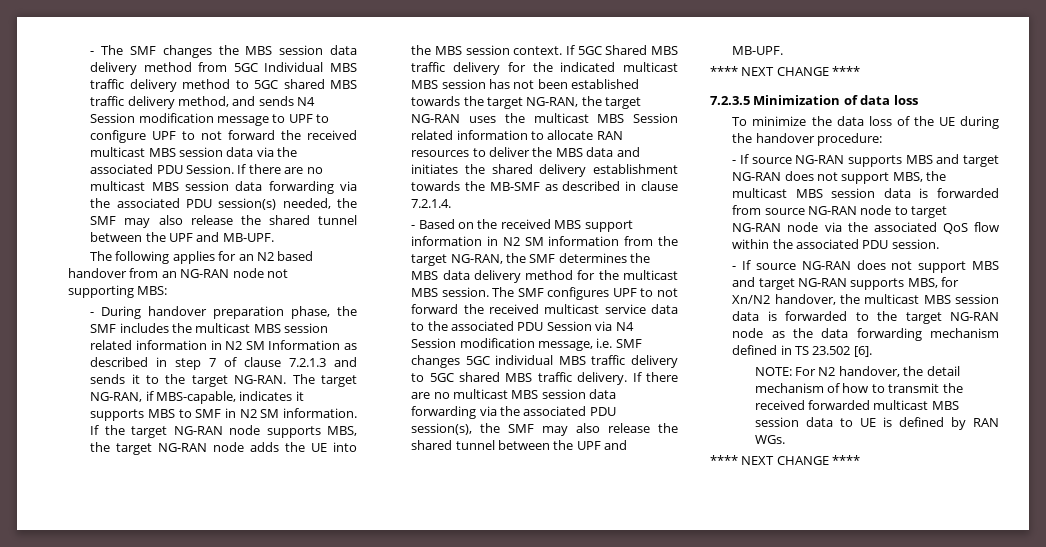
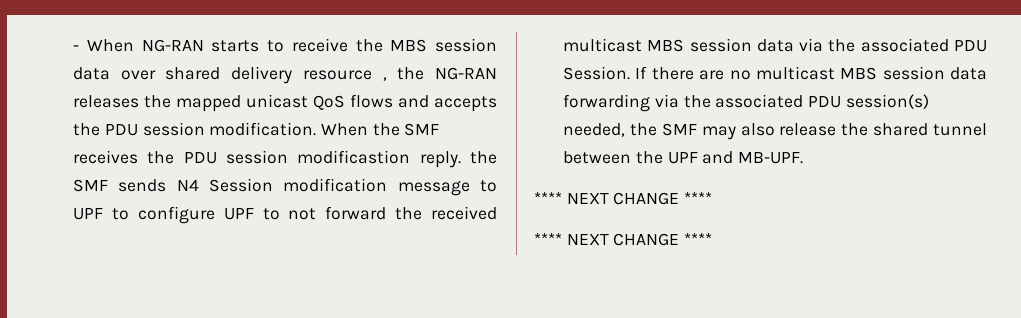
[90,45,357,58] [90,62,357,75] [90,79,357,92] [90,96,256,109] - The SMF changes the MBS session data delivery method from 5GC Individual MBS traffic delivery method to 5GC shared MBS traffic delivery method, and -> [73,38,497,52] [73,66,498,84] [73,94,498,112] [73,122,440,136] [73,150,498,168] [73,179,109,192] - When NG-RAN starts to receive the MBS session data over shared delivery resource , the NG-RAN releases the mapped unicast QoS flows and accepts the PDU session modification. When the SMF receives the PDU session modificastion reply. the SMF
[90,251,314,264] [68,268,288,278] [68,285,168,298] [90,306,357,319] [90,323,329,333] [90,340,357,350] [90,357,357,370] [90,374,357,387] [90,391,304,404] [90,408,357,421] [90,425,357,438] [90,442,357,455] [411,45,678,55] [411,62,678,75] [411,79,640,89] [411,96,642,109] [411,113,678,123] [411,130,623,140] [411,147,640,157] [411,164,678,177] [411,181,678,191] [411,199,452,208] [411,219,633,232] [411,236,678,246] [411,253,651,266] [411,270,678,283] [411,287,678,300] [411,304,678,314] [411,321,634,331] [411,338,642,351] [411,355,678,368] [411,372,678,385] [411,389,617,399] [411,406,616,419] [411,423,678,436] [411,440,628,450] [732,46,784,55] [710,66,861,76] [710,95,918,105] [732,116,999,129] [732,133,883,146] [732,154,999,167] [732,171,947,184] [732,188,999,198] [732,205,948,218] [732,222,999,234] [732,239,939,249] [732,260,999,273] [732,277,960,290] [732,294,999,305] [732,311,999,324] [732,328,999,341] [732,345,872,357] [754,366,960,377] [754,383,963,393] [754,400,959,410] [754,417,999,430] [754,435,785,444] The following applies for an N2 based handover from an NG-RAN node not supporting MBS: // - During handover preparation phase, the SMF includes the multicast MBS session related information in N2 SM Information as described in step 7 of clause 7.2.1.3 and sends it to the target NG-RAN. The target NG-RAN, if MBS-capable, indicates it supports MBS to SMF in N2 SM information. If the target NG-RAN node supports MBS, the target NG-RAN node adds the UE into the MBS session context. If 5GC Shared MBS traffic delivery for the indicated multicast MBS session has not been established towards the target NG-RAN, the target NG-RAN uses the multicast MBS Session related information to allocate RAN resources to deliver the MBS data and initiates the shared delivery establishment towards the MB-SMF as described in clause 7.2.1.4. // - Based on the received MBS support information in N2 SM information from the target NG-RAN, the SMF determines the MBS data delivery method for the multicast MBS session. The SMF configures UPF to not forward the received multicast service data to the associated PDU Session via N4 Session modification message, i.e. SMF changes 5GC individual MBS traffic delivery to 5GC shared MBS traffic delivery. If there are no multicast MBS session data forwarding via the associated PDU session(s), the SMF may also release the shared tunnel between the UPF and MB-UPF. // **** NEXT CHANGE **** // 7.2.3.5 Minimization of data loss // To minimize the data loss of the UE during the handover procedure: // - If source NG-RAN supports MBS and target NG-RAN does not support MBS, the multicast MBS session data is forwarded from source NG-RAN node to target NG-RAN node via the associated QoS flow within the associated PDU session. // - If source NG-RAN does not support MBS and target NG-RAN supports MBS, for Xn/N2 handover, the multicast MBS session data is forwarded to the target NG-RAN node as the data forwarding mechanism defined in TS 23.502 [6]. // NOTE: For N2 handover, the detail mechanism of how to transmit the received forwarded multicast MBS session data to UE is defined by RAN WGs. -> [534,192,713,205] **** NEXT CHANGE ****

